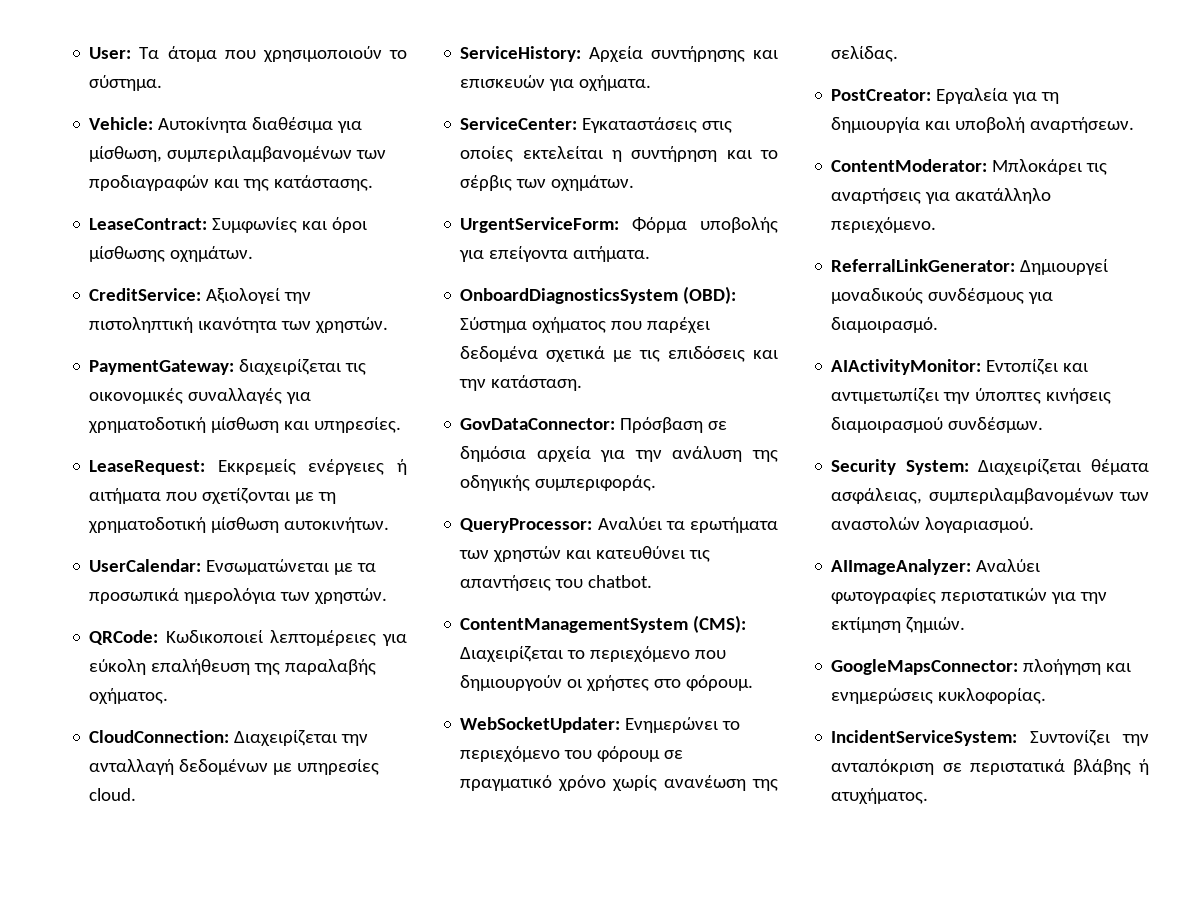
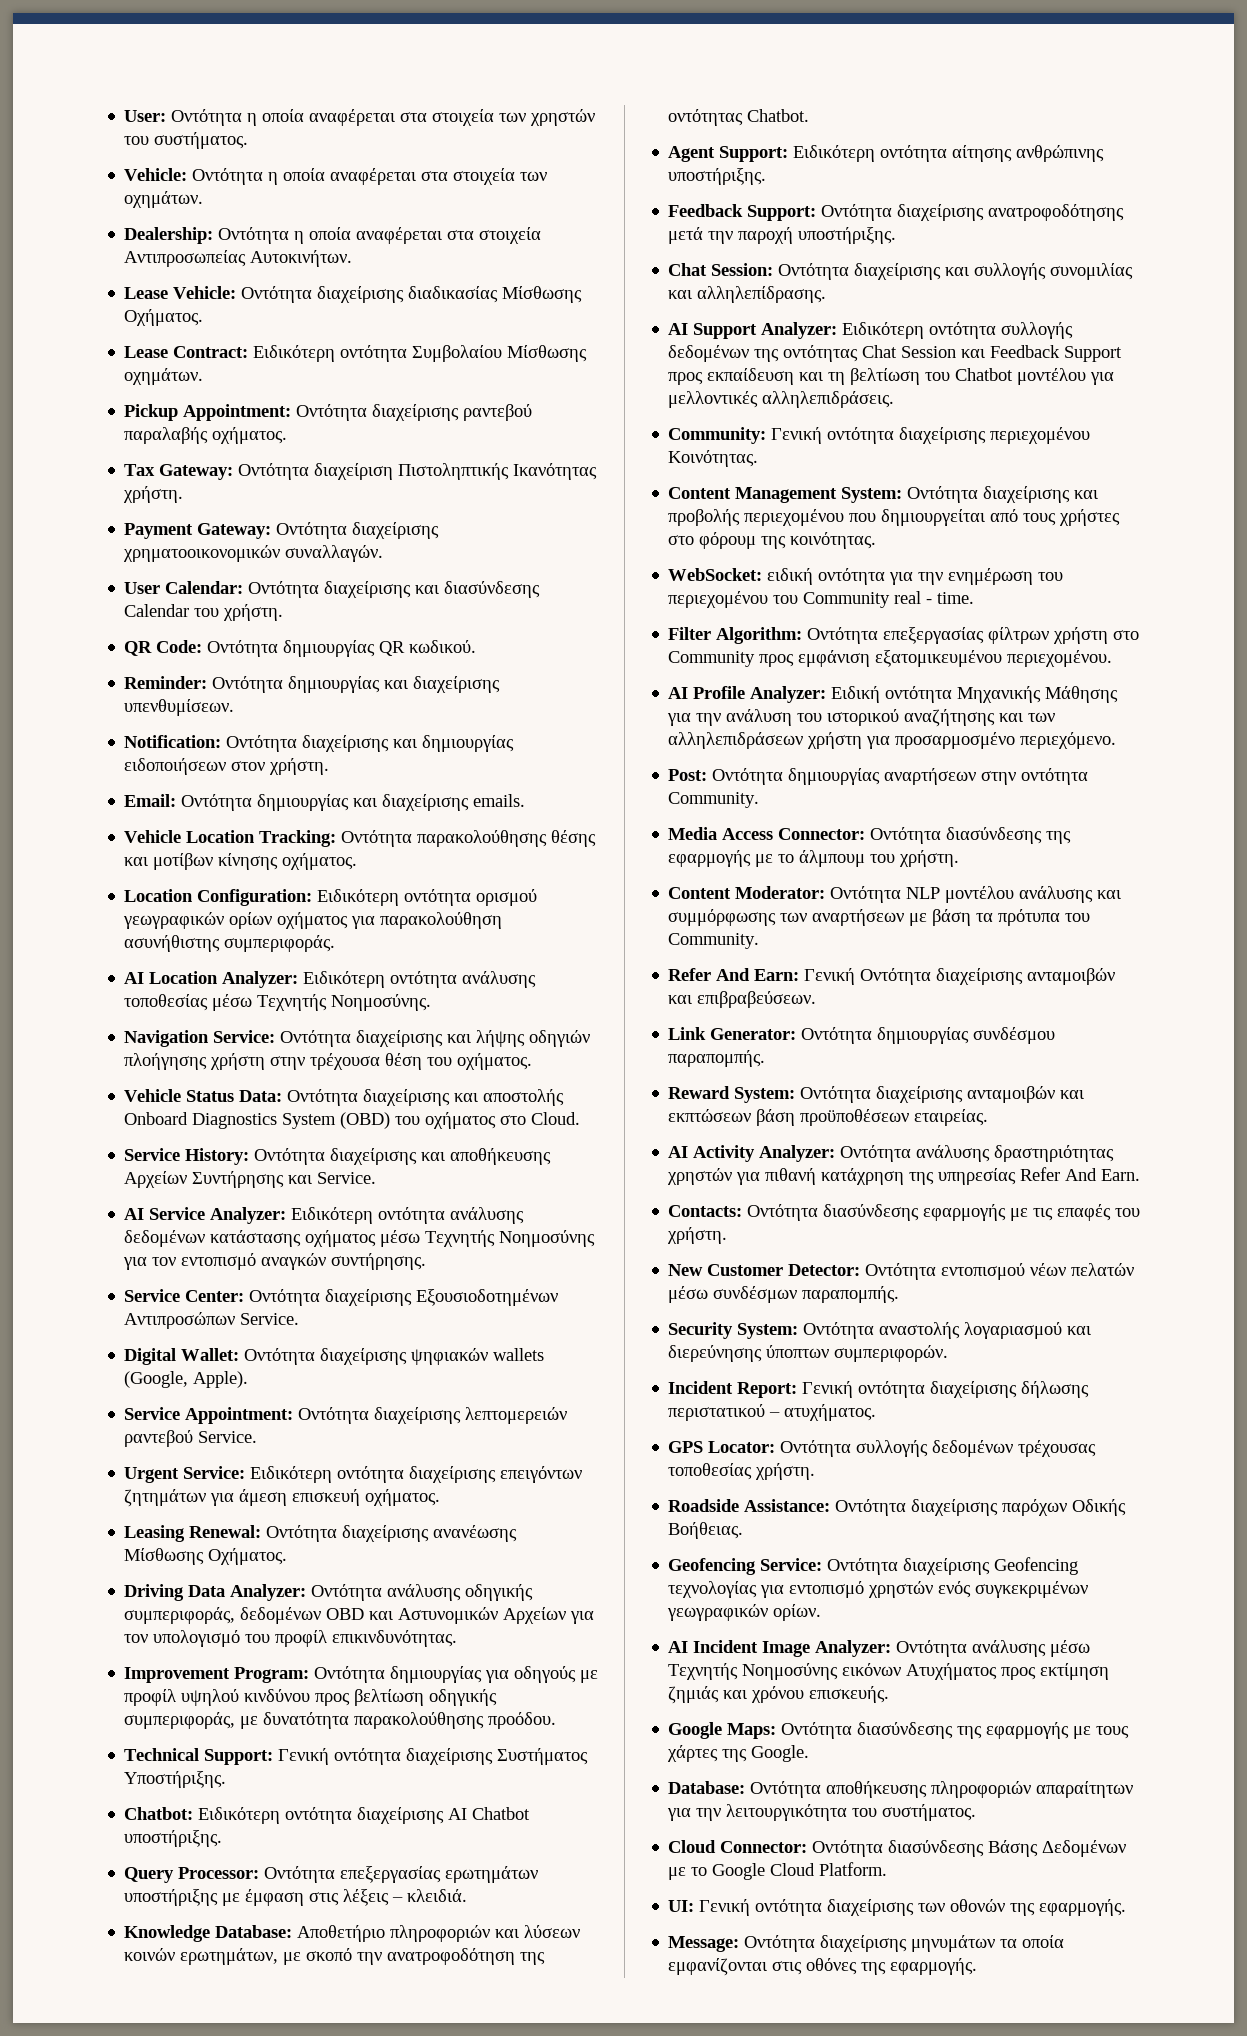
[139,46,407,62] [89,75,163,91] [89,117,363,133] [89,146,387,162] [89,175,374,191] [89,217,368,233] [89,246,254,262] [89,288,312,304] [89,317,389,333] [89,359,367,375] [89,388,312,404] [88,417,402,433] [89,459,407,475] [89,488,337,504] [88,517,390,533] [89,559,377,575] [89,588,388,604] [89,630,407,646] [89,659,377,675] [89,688,169,704] [89,730,369,746] [89,759,380,775] [89,788,137,801] [460,46,778,62] [460,75,652,91] [460,117,733,133] [460,146,778,162] [460,175,635,191] [460,217,778,233] [459,246,651,262] [460,286,737,304] [460,317,711,333] [460,346,778,362] [459,375,583,391] [460,417,728,433] [460,446,778,462] [460,475,657,491] [460,517,778,533] [459,546,711,562] [460,575,653,591] [460,615,747,633] [460,646,727,662] [460,675,754,691] [460,717,741,733] [460,746,684,762] [460,775,778,791] [831,46,899,62] [831,88,1060,104] [831,117,1135,133] [831,159,1108,175] [831,188,1052,204] [831,217,937,233] [831,259,1109,275] [831,288,1054,304] [831,317,939,333] [831,359,1089,375] [831,388,1112,404] [831,417,1044,433] [831,459,1149,475] [831,488,1149,504] [831,517,1035,533] [831,559,1041,575] [831,588,1108,604] [831,617,966,633] [831,659,1132,675] [831,688,1047,704] [831,730,1149,746] [831,759,1149,775] [831,788,929,804] Τα άτομα που χρησιμοποιούν το σύστημα. // Vehicle: Αυτοκίνητα διαθέσιμα για μίσθωση, συμπεριλαμβανομένων των προδιαγραφών και της κατάστασης. // LeaseContract: Συμφωνίες και όροι μίσθωσης οχημάτων. // CreditService: Αξιολογεί την πιστοληπτική ικανότητα των χρηστών. // PaymentGateway: διαχειρίζεται τις οικονομικές συναλλαγές για χρηματοδοτική μίσθωση και υπηρεσίες. // LeaseRequest: Εκκρεμείς ενέργειες ή αιτήματα που σχετίζονται με τη χρηματοδοτική μίσθωση αυτοκινήτων. // UserCalendar: Ενσωματώνεται με τα προσωπικά ημερολόγια των χρηστών. // QRCode: Κωδικοποιεί λεπτομέρειες για εύκολη επαλήθευση της παραλαβής οχήματος. // CloudConnection: Διαχειρίζεται την ανταλλαγή δεδομένων με υπηρεσίες cloud. // ServiceHistory: Αρχεία συντήρησης και επισκευών για οχήματα. // ServiceCenter: Εγκαταστάσεις στις οποίες εκτελείται η συντήρηση και το σέρβις των οχημάτων. // UrgentServiceForm: Φόρμα υποβολής για επείγοντα αιτήματα. // OnboardDiagnosticsSystem (OBD): Σύστημα οχήματος που παρέχει δεδομένα σχετικά με τις επιδόσεις και την κατάσταση. // GovDataConnector: Πρόσβαση σε δημόσια αρχεία για την ανάλυση της οδηγικής συμπεριφοράς. // QueryProcessor: Αναλύει τα ερωτήματα των χρηστών και κατευθύνει τις απαντήσεις του chatbot. // ContentManagementSystem (CMS): Διαχειρίζεται το περιεχόμενο που δημιουργούν οι χρήστες στο φόρουμ. // WebSocketUpdater: Ενημερώνει το περιεχόμενο του φόρουμ σε πραγματικό χρόνο χωρίς ανανέωση της σελίδας. // PostCreator: Εργαλεία για τη δημιουργία και υποβολή αναρτήσεων. // ContentModerator: Μπλοκάρει τις αναρτήσεις για ακατάλληλο περιεχόμενο. // ReferralLinkGenerator: Δημιουργεί μοναδικούς συνδέσμους για διαμοιρασμό. // AIActivityMonitor: Εντοπίζει και αντιμετωπίζει την ύποπτες κινήσεις διαμοιρασμού συνδέσμων. // Security System: Διαχειρίζεται θέματα ασφάλειας, συμπεριλαμβανομένων των αναστολών λογαριασμού. // AIImageAnalyzer: Αναλύει φωτογραφίες περιστατικών για την εκτίμηση ζημιών. // GoogleMapsConnector: πλοήγηση και ενημερώσεις κυκλοφορίας. // IncidentServiceSystem: Συντονίζει την ανταπόκριση σε περιστατικά βλάβης ή ατυχήματος. -> [171,109,596,126] [124,132,249,149] [124,168,548,185] [124,191,204,208] [124,227,542,244] [124,250,353,267] [124,286,583,303] [124,309,204,326] [124,345,588,362] [124,368,204,385] [124,404,533,421] [124,427,288,444] [124,463,598,480] [123,486,184,503] [124,522,440,539] [123,545,384,562] [124,581,541,598] [124,604,284,621] [124,640,477,657] [124,676,501,693] [124,699,235,716] [124,735,515,752] [124,758,330,775] [124,794,526,811] [124,830,597,847] [124,853,358,870] [124,889,538,906] [123,912,503,929] [124,935,336,952] [124,971,537,988] [124,994,432,1011] [124,1030,591,1047] [124,1053,533,1070] [124,1089,565,1106] [124,1112,581,1129] [124,1148,552,1165] [124,1171,377,1188] [124,1207,525,1224] [124,1230,596,1247] [123,1253,427,1270] [124,1289,559,1306] [124,1312,300,1329] [124,1348,545,1365] [124,1371,249,1388] [124,1407,568,1424] [124,1430,258,1447] [124,1466,583,1483] [124,1489,441,1507] [124,1525,518,1542] [124,1548,288,1565] [124,1584,534,1601] [124,1607,595,1624] [124,1630,458,1647] [124,1666,599,1683] [124,1689,498,1706] [124,1712,557,1729] [124,1748,589,1765] [124,1771,227,1788] [124,1807,531,1824] [124,1830,223,1847] [124,1866,539,1883] [124,1889,468,1906] [124,1925,581,1942] [124,1948,546,1965] [668,109,810,126] [668,145,1105,162] [668,168,767,185] [668,204,1125,221] [668,227,897,244] [668,263,1134,280] [668,286,827,303] [668,322,1074,339] [668,345,1123,362] [668,368,1115,385] [668,391,895,408] [668,427,1091,444] [668,450,759,467] [668,486,1099,503] [668,509,1121,526] [668,532,877,549] [668,568,1064,585] [668,591,975,608] [668,627,1140,644] [668,650,1113,667] [668,686,1119,703] [667,709,1056,727] [668,732,1117,749] [668,768,1089,785] [668,792,760,808] [668,827,1072,844] [668,850,960,867] [668,886,1122,903] [668,909,1091,926] [668,933,760,949] [668,968,1116,985] [668,991,817,1008] [668,1027,1056,1044] [668,1050,766,1067] [668,1086,1085,1103] [668,1109,989,1126] [668,1145,1115,1162] [667,1167,1141,1185] [668,1204,1141,1221] [667,1227,728,1244] [668,1263,1135,1280] [668,1286,900,1303] [668,1322,1092,1339] [668,1345,949,1362] [668,1381,1090,1398] [668,1404,877,1421] [668,1440,1097,1457] [668,1463,816,1480] [668,1499,1127,1516] [668,1522,744,1539] [668,1557,1079,1575] [668,1581,1089,1598] [667,1604,822,1621] [668,1640,1091,1657] [668,1663,1110,1680] [668,1686,890,1704] [668,1722,1130,1739] [667,1745,810,1762] [668,1781,1134,1798] [667,1804,977,1821] [668,1840,1127,1857] [668,1862,888,1880] [668,1899,1127,1916] [668,1935,1065,1952] [668,1958,978,1976] Οντότητα η οποία αναφέρεται στα στοιχεία των χρηστών του συστήματος. // Vehicle: Οντότητα η οποία αναφέρεται στα στοιχεία των οχημάτων. // Dealership: Οντότητα η οποία αναφέρεται στα στοιχεία Αντιπροσωπείας Αυτοκινήτων. // Lease Vehicle: Οντότητα διαχείρισης διαδικασίας Μίσθωσης Οχήματος. // Lease Contract: Ειδικότερη οντότητα Συμβολαίου Μίσθωσης οχημάτων. // Pickup Appointment: Οντότητα διαχείρισης ραντεβού παραλαβής οχήματος. // Tax Gateway: Οντότητα διαχείριση Πιστοληπτικής Ικανότητας χρήστη. // Payment Gateway: Οντότητα διαχείρισης χρηματοοικονομικών συναλλαγών. // User Calendar: Οντότητα διαχείρισης και διασύνδεσης Calendar του χρήστη. // QR Code: Οντότητα δημιουργίας QR κωδικού. // Reminder: Οντότητα δημιουργίας και διαχείρισης υπενθυμίσεων. // Notification: Οντότητα διαχείρισης και δημιουργίας ειδοποιήσεων στον χρήστη. // Email: Οντότητα δημιουργίας και διαχείρισης emails. // Vehicle Location Τracking: Οντότητα παρακολούθησης θέσης και μοτίβων κίνησης οχήματος. // Location Configuration: Ειδικότερη οντότητα ορισμού γεωγραφικών ορίων οχήματος για παρακολούθηση ασυνήθιστης συμπεριφοράς. // AI Location Analyzer: Ειδικότερη οντότητα ανάλυσης τοποθεσίας μέσω Τεχνητής Νοημοσύνης. // Navigation Service: Οντότητα διαχείρισης και λήψης οδηγιών πλοήγησης χρήστη στην τρέχουσα θέση του οχήματος. // Vehicle Status Data: Οντότητα διαχείρισης και αποστολής Onboard Diagnostics System (OBD) του οχήματος στο Cloud. // Service History: Οντότητα διαχείρισης και αποθήκευσης Αρχείων Συντήρησης και Service. // AI Service Analyzer: Ειδικότερη οντότητα ανάλυσης δεδομένων κατάστασης οχήματος μέσω Τεχνητής Νοημοσύνης για τον εντοπισμό αναγκών συντήρησης. // Service Center: Οντότητα διαχείρισης Εξουσιοδοτημένων Αντιπροσώπων Service. // Digital Wallet: Οντότητα διαχείρισης ψηφιακών wallets (Google, Apple). // Service Appointment: Οντότητα διαχείρισης λεπτομερειών ραντεβού Service. // Urgent Service: Ειδικότερη οντότητα διαχείρισης επειγόντων ζητημάτων για άμεση επισκευή οχήματος. // Leasing Renewal: Οντότητα διαχείρισης ανανέωσης Μίσθωσης Οχήματος. // Driving Data Analyzer: Οντότητα ανάλυσης οδηγικής συμπεριφοράς, δεδομένων OBD και Αστυνομικών Αρχείων για τον υπολογισμό του προφίλ επικινδυνότητας. // Improvement Program: Οντότητα δημιουργίας για οδηγούς με προφίλ υψηλού κινδύνου προς βελτίωση οδηγικής συμπεριφοράς, με δυνατότητα παρακολούθησης προόδου. // Technical Support: Γενική οντότητα διαχείρισης Συστήματος Υποστήριξης. // Chatbot: Ειδικότερη οντότητα διαχείρισης ΑΙ Chatbot υποστήριξης. // Query Processor: Οντότητα επεξεργασίας ερωτημάτων υποστήριξης με έμφαση στις λέξεις – κλειδιά. // Knowledge Database: Αποθετήριο πληροφοριών και λύσεων κοινών ερωτημάτων, με σκοπό την ανατροφοδότηση της οντότητας Chatbot. // Agent Support: Ειδικότερη οντότητα αίτησης ανθρώπινης υποστήριξης. // Feedback Support: Οντότητα διαχείρισης ανατροφοδότησης μετά την παροχή υποστήριξης. // Chat Session: Οντότητα διαχείρισης και συλλογής συνομιλίας και αλληλεπίδρασης. // AI Support Analyzer: Ειδικότερη οντότητα συλλογής δεδομένων της οντότητας Chat Session και Feedback Support προς εκπαίδευση και τη βελτίωση του Chatbot μοντέλου για μελλοντικές αλληλεπιδράσεις. // Community: Γενική οντότητα διαχείρισης περιεχομένου Κοινότητας. // Content Management System: Οντότητα διαχείρισης και προβολής περιεχομένου που δημιουργείται από τους χρήστες στο φόρουμ της κοινότητας. // WebSocket: ειδική οντότητα για την ενημέρωση του περιεχομένου του Community real - time. // Filter Algorithm: Οντότητα επεξεργασίας φίλτρων χρήστη στο Community προς εμφάνιση εξατομικευμένου περιεχομένου. // AI Profile Analyzer: Ειδική οντότητα Μηχανικής Μάθησης για την ανάλυση του ιστορικού αναζήτησης και των αλληλεπιδράσεων χρήστη για προσαρμοσμένο περιεχόμενο. // Post: Οντότητα δημιουργίας αναρτήσεων στην οντότητα Community. // Media Access Connector: Οντότητα διασύνδεσης της εφαρμογής με το άλμπουμ του χρήστη. // Content Moderator: Οντότητα NLP μοντέλου ανάλυσης και συμμόρφωσης των αναρτήσεων με βάση τα πρότυπα του Community. // Refer And Earn: Γενική Οντότητα διαχείρισης ανταμοιβών και επιβραβεύσεων. // Link Generator: Οντότητα δημιουργίας συνδέσμου παραπομπής. // Reward System: Οντότητα διαχείρισης ανταμοιβών και εκπτώσεων βάση προϋποθέσεων εταιρείας. // ΑΙ Activity Analyzer: Οντότητα ανάλυσης δραστηριότητας χρηστών για πιθανή κατάχρηση της υπηρεσίας Refer And Earn. // Contacts: Οντότητα διασύνδεσης εφαρμογής με τις επαφές του χρήστη. // New Customer Detector: Οντότητα εντοπισμού νέων πελατών μέσω συνδέσμων παραπομπής. // Security System: Οντότητα αναστολής λογαριασμού και διερεύνησης ύποπτων συμπεριφορών. // Incident Report: Γενική οντότητα διαχείρισης δήλωσης περιστατικού – ατυχήματος. // GPS Locator: Οντότητα συλλογής δεδομένων τρέχουσας τοποθεσίας χρήστη. // Roadside Assistance: Οντότητα διαχείρισης παρόχων Οδικής Βοήθειας. // Geofencing Service: Οντότητα διαχείρισης Geofencing τεχνολογίας για εντοπισμό χρηστών ενός συγκεκριμένων γεωγραφικών ορίων. // ΑΙ Incident Image Analyzer: Οντότητα ανάλυσης μέσω Τεχνητής Νοημοσύνης εικόνων Ατυχήματος προς εκτίμηση ζημιάς και χρόνου επισκευής. // Google Maps: Οντότητα διασύνδεσης της εφαρμογής με τους χάρτες της Google. // Database: Οντότητα αποθήκευσης πληροφοριών απαραίτητων για την λειτουργικότητα του συστήματος. // Cloud Connector: Οντότητα διασύνδεσης Βάσης Δεδομένων με το Google Cloud Platform. // UI: Γενική οντότητα διαχείρισης των οθονών της εφαρμογής. // Message: Οντότητα διαχείρισης μηνυμάτων τα οποία εμφανίζονται στις οθόνες της εφαρμογής.

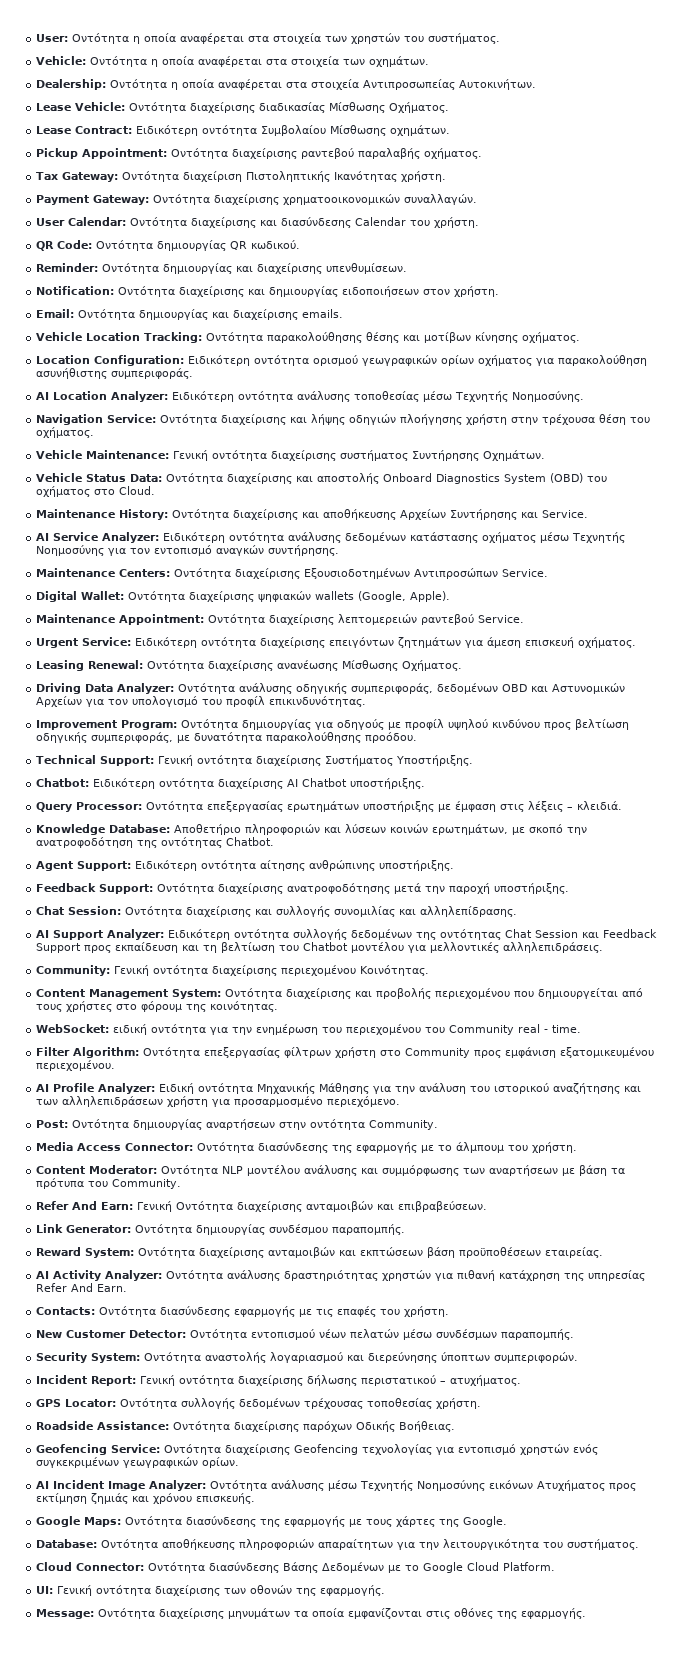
(533, 1061) none -> [36,450,546,461] // Vehicle Maintenance: Γενική οντότητα διαχείρισης συστήματος Συντήρησης Οχημάτων.
[124,1148,181,1161] Service -> [36,509,116,518] Maintenance
[124,1289,245,1302] Service Center: -> [36,568,171,577] Maintenance Centers:
[124,1407,181,1420] Service -> [36,614,116,623] Maintenance

